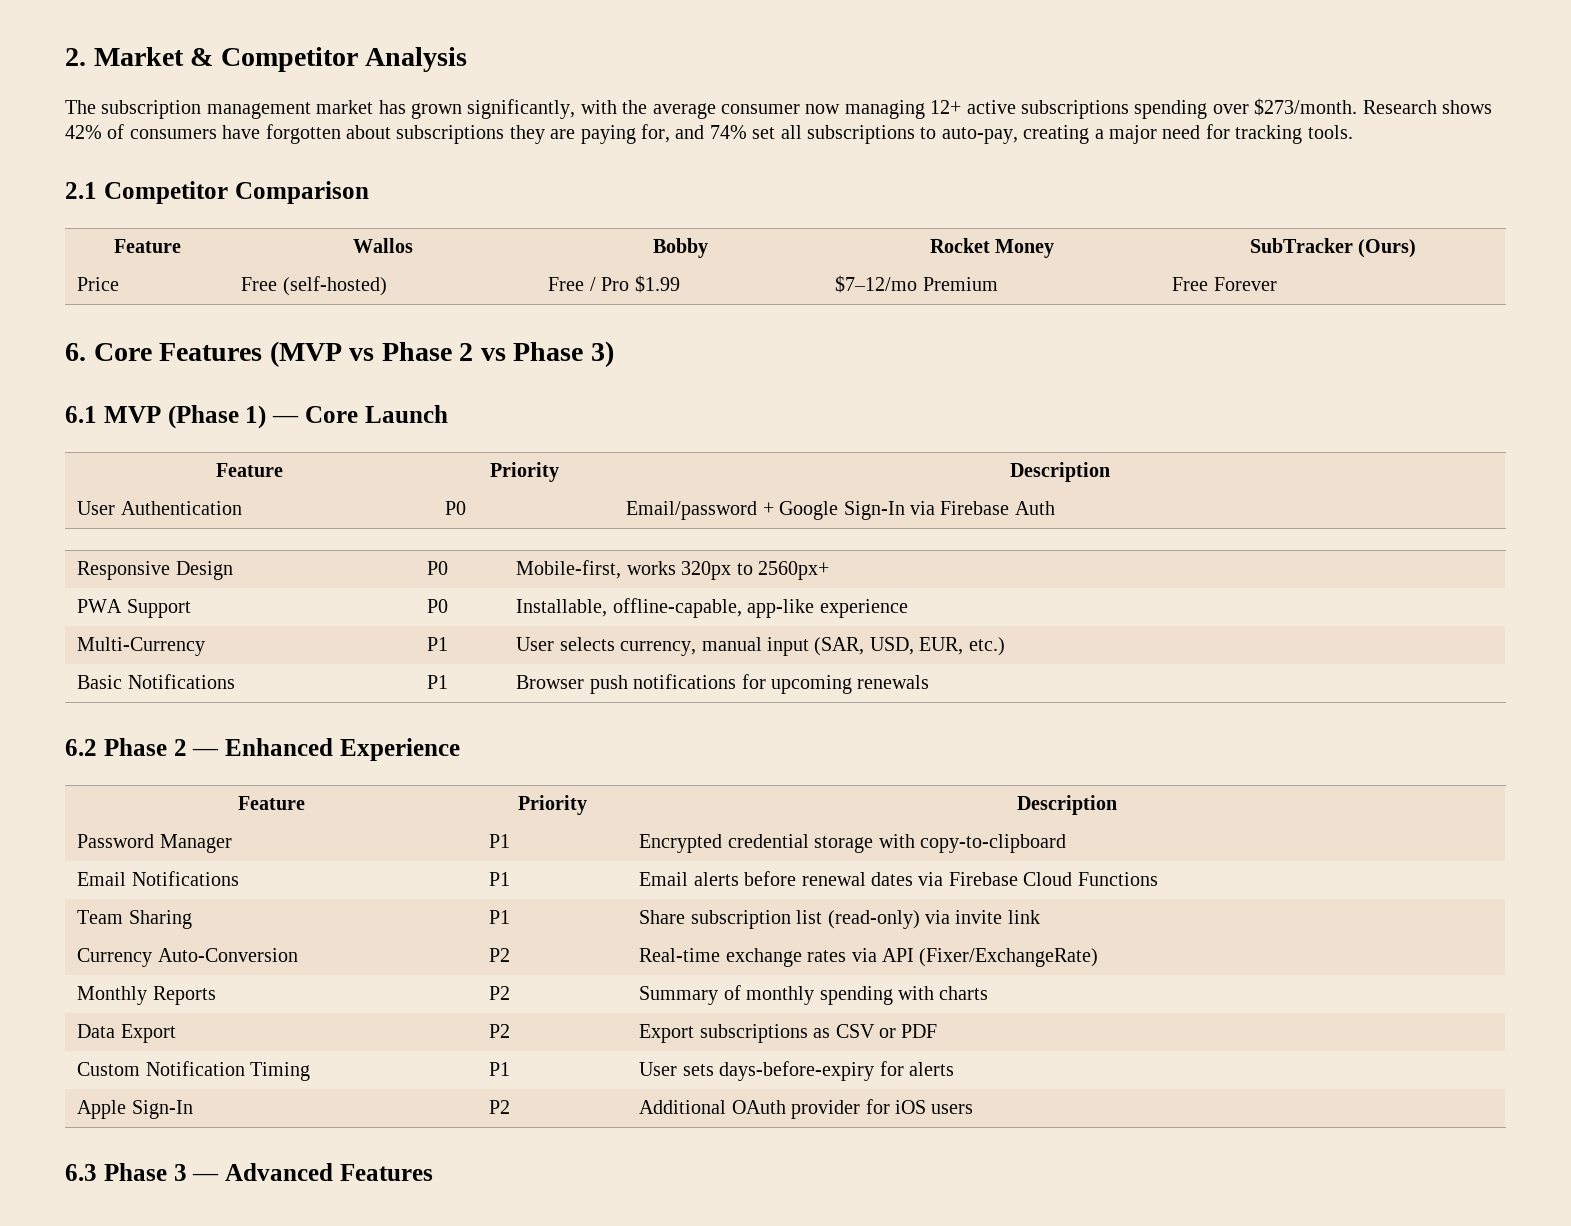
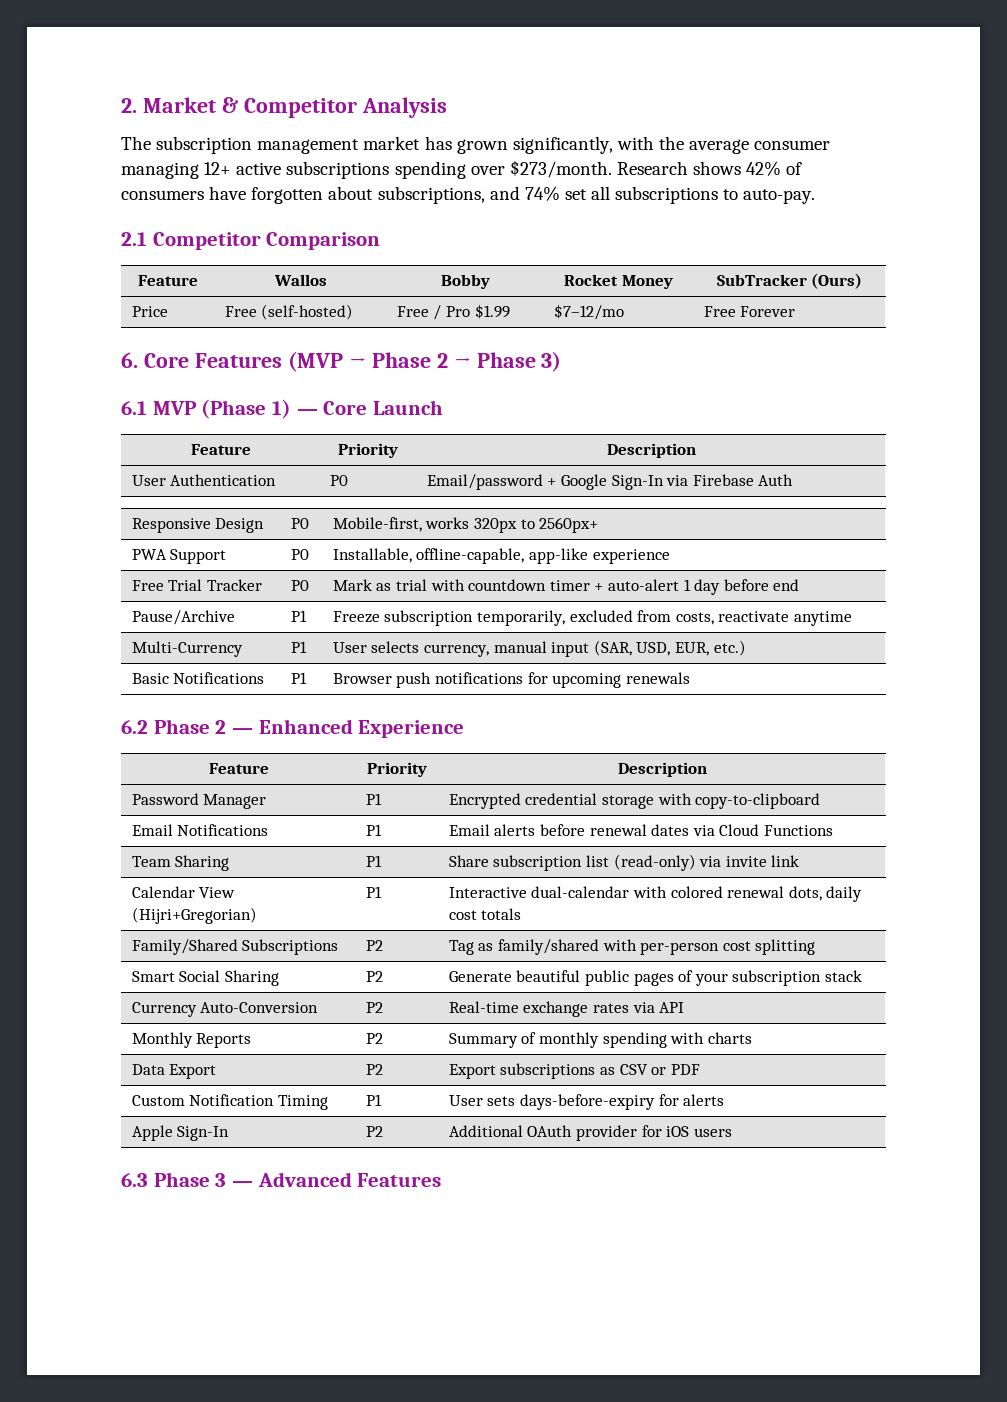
[805,104,841,114] now -> (831, 145) none
[396,124,670,144] subscriptions they are paying for, -> [377,186,485,204] subscriptions,
[941,124,1353,144] auto-pay, creating a major need for tracking tools. -> [743,189,816,204] auto-pay.
[922,277,998,291] Premium -> (624, 312) none
[349,342,506,361] vs Phase 2 vs -> [348,352,471,368] → Phase 2 →
(908, 608) none -> [131,579,263,591] [290,580,309,591] [332,579,800,595] [131,610,235,625] [290,610,307,622] [332,610,852,626] // Free Trial Tracker | P0 | Mark as trial with countdown timer + auto-alert 1 day before end // Pause/Archive | P1 | Freeze subscription temporarily, excluded from costs, reactivate anytime
[948,872,1018,886] Firebase -> (715, 830) none
(1040, 917) none -> [131,886,236,898] [131,907,257,924] [365,886,382,898] [448,886,863,902] [448,908,522,920] [131,939,339,955] [365,940,383,951] [448,939,816,955] [131,970,280,986] [365,971,383,982] [448,970,862,986] // Calendar View (Hijri+Gregorian) | P1 | Interactive dual-calendar with colored renewal dots, daily cost totals // Family/Shared Subscriptions | P2 | Tag as family/shared with per-person cost splitting // Smart Social Sharing | P2 | Generate beautiful public pages of your subscription stack
[919,948,1099,967] (Fixer/ExchangeRate) -> (685, 1007) none

